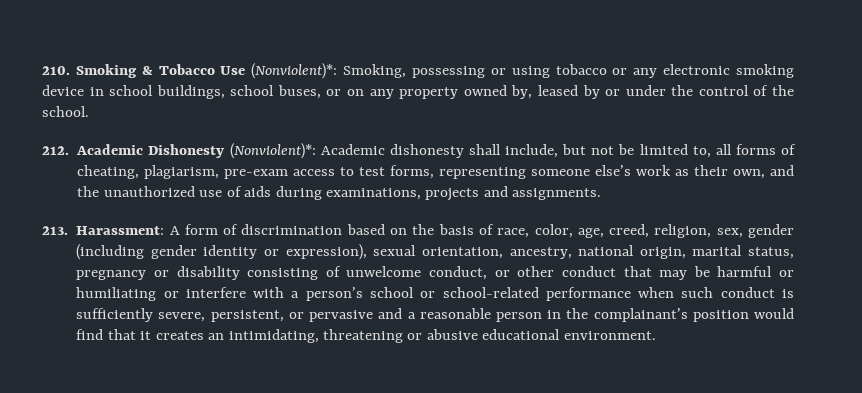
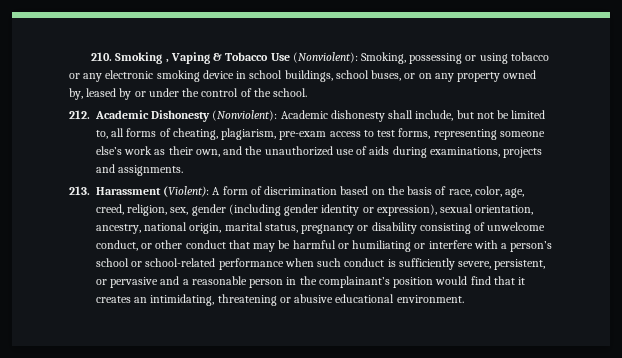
(137, 71) none -> [165,52,210,64] , Vaping
[251,63,338,79] (Nonviolent)*: -> [292,52,358,63] (Nonviolent):
[229,143,316,159] (Nonviolent)*: -> [212,110,278,121] (Nonviolent):
[76,226,165,235] Harassment: -> [96,186,210,197] Harassment (Violent):

